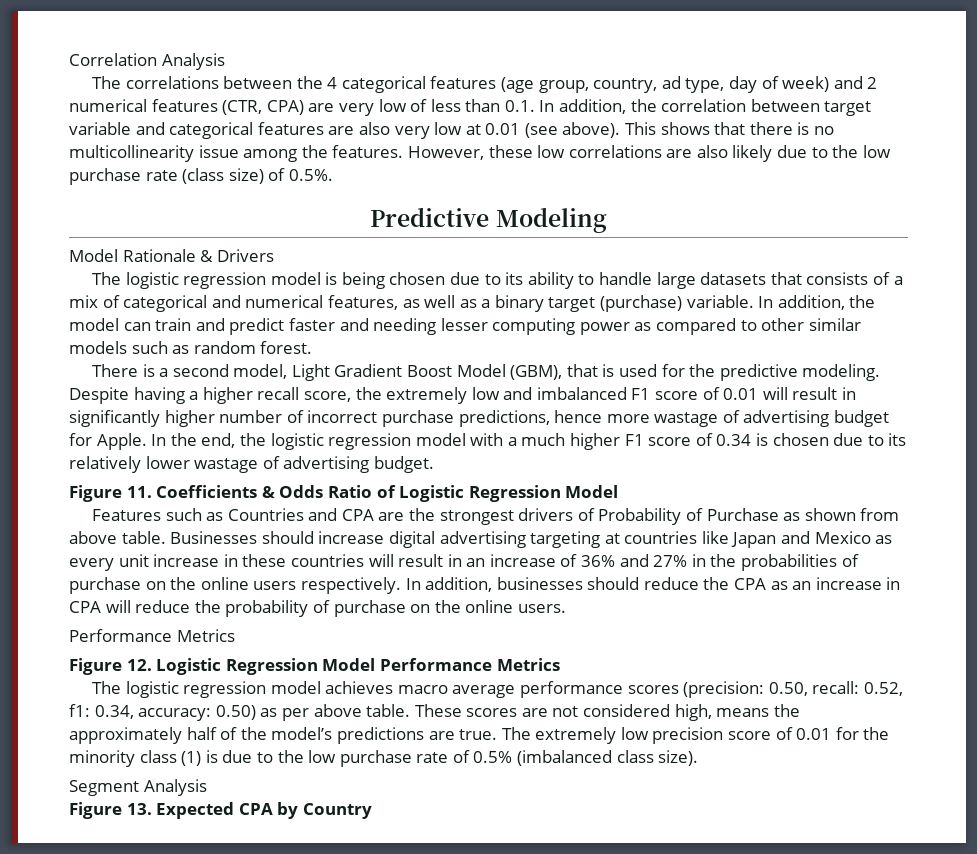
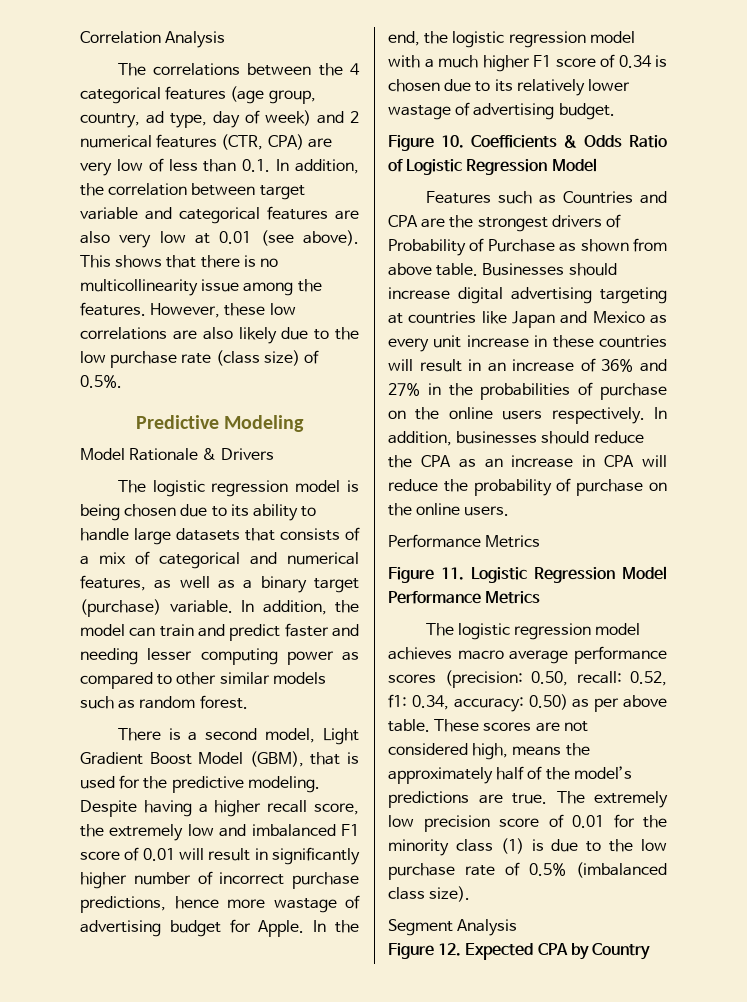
[126,486,152,498] 11. -> [440,135,464,148] 10.
[126,659,152,671] 12. -> [441,567,464,580] 11.
[126,803,152,815] 13. -> [438,943,462,956] 12.

